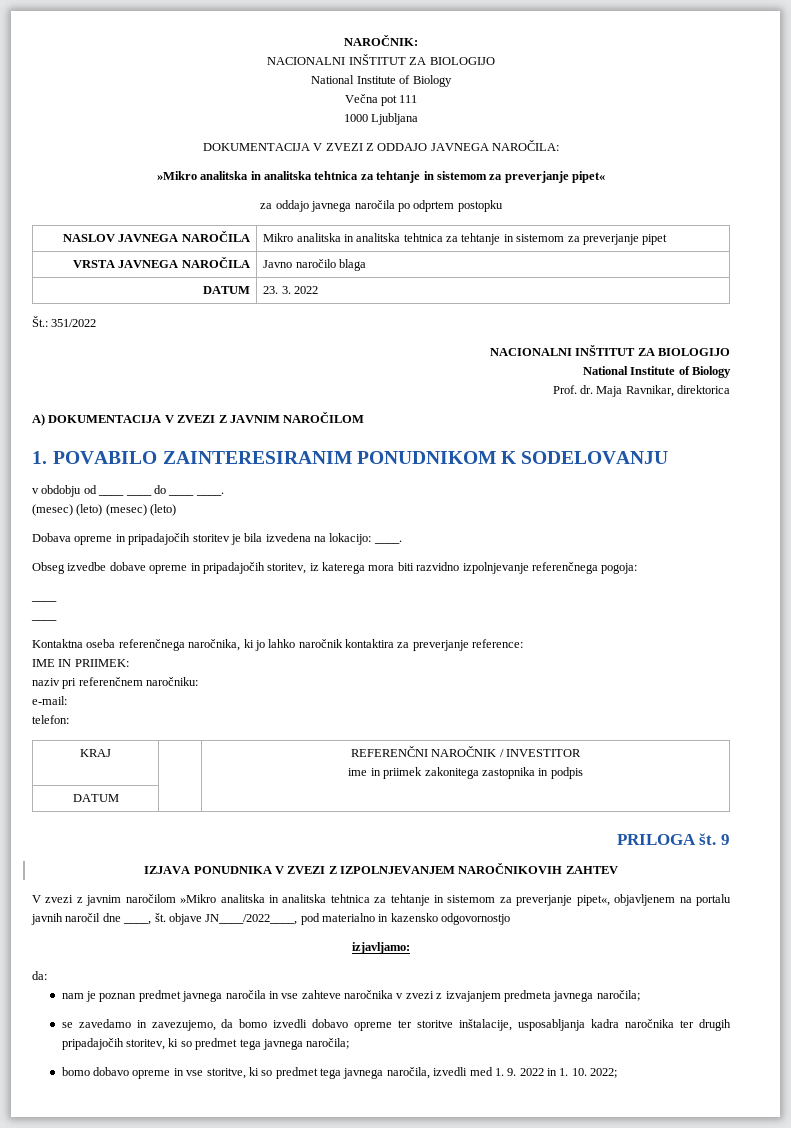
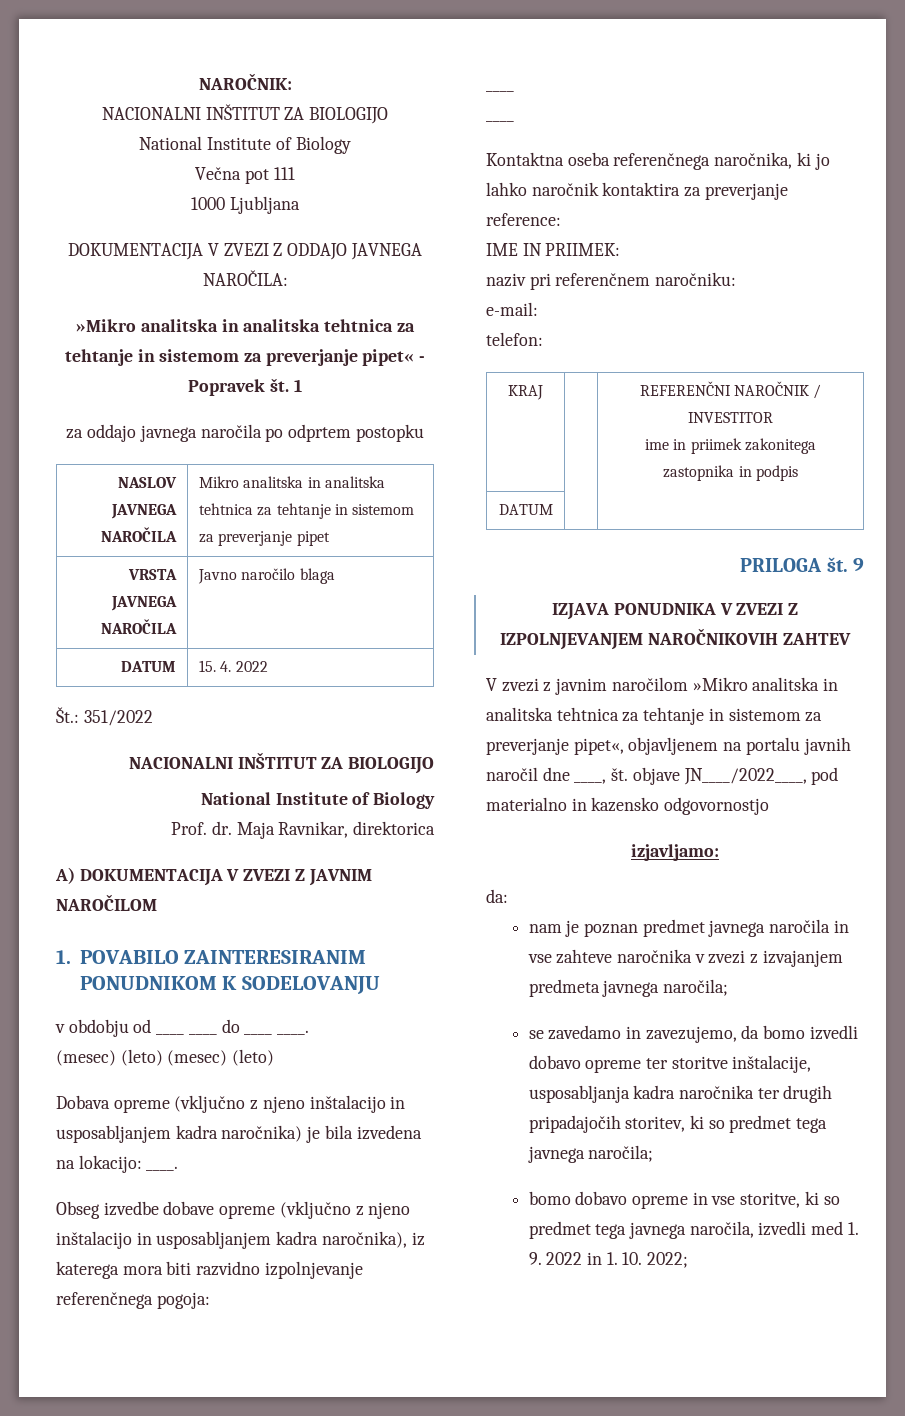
(606, 177) none -> [419,356,426,362] [188,378,302,396] - Popravek št. 1
[263,286,291,294] 23. 3. -> [198,660,232,672] 15. 4.
[115,533,230,545] in pripadajočih storitev -> [174,1095,406,1113] [56,1125,303,1143] (vključno z njeno inštalacijo in usposabljanjem kadra naročnika)
[190,562,307,574] in pripadajočih storitev, -> [279,1201,411,1219] [56,1231,407,1249] (vključno z njeno inštalacijo in usposabljanjem kadra naročnika),

